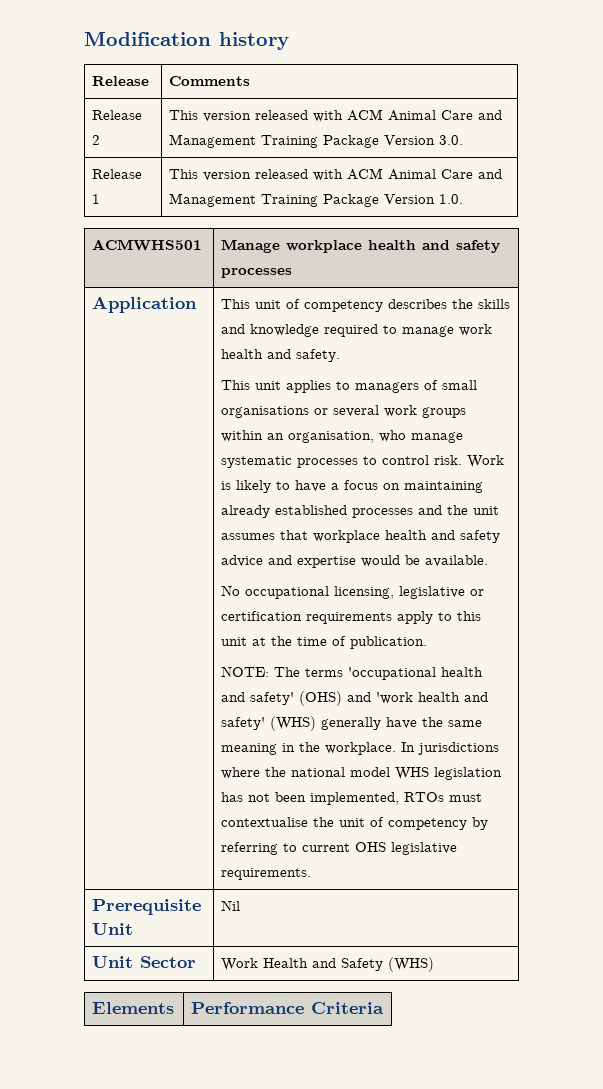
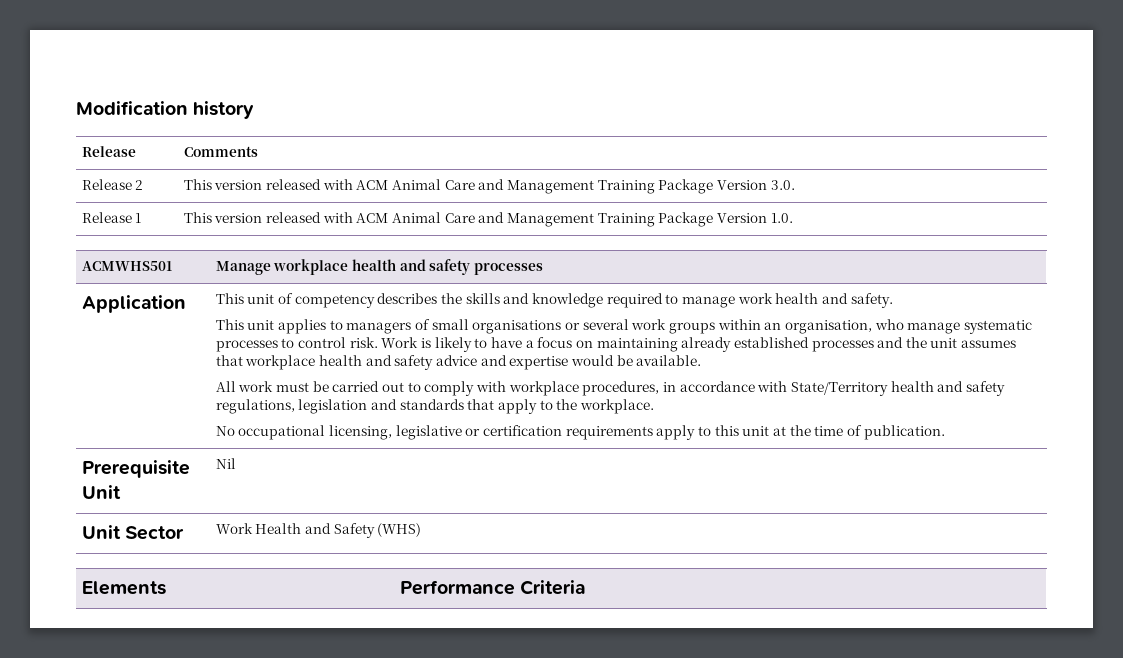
(489, 561) none -> [215,381,1005,396] [215,399,654,414] // All work must be carried out to comply with workplace procedures, in accordance with State/Territory health and safety regulations, legislation and standards that apply to the workplace.
[221,666,484,680] [221,691,489,706] [221,716,483,731] [221,742,500,755] [221,767,503,780] [221,792,483,805] [221,817,489,830] [221,842,458,855] [221,868,312,880] // NOTE: The terms 'occupational health and safety' (OHS) and 'work health and safety' (WHS) generally have the same meaning in the workplace. In jurisdictions where the national model WHS legislation has not been implemented, RTOs must contextualise the unit of competency by referring to current OHS legislative requirements. -> (945, 432) none

